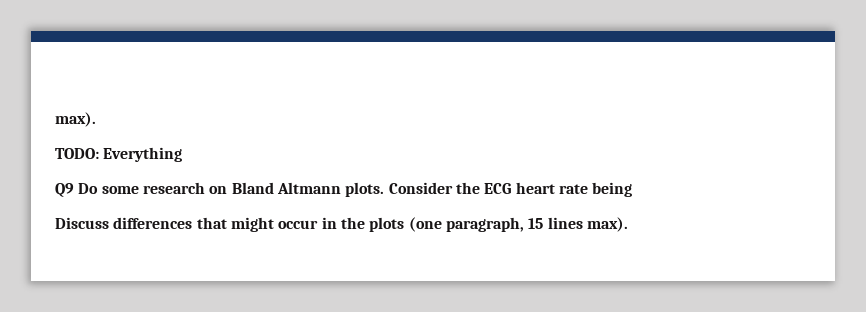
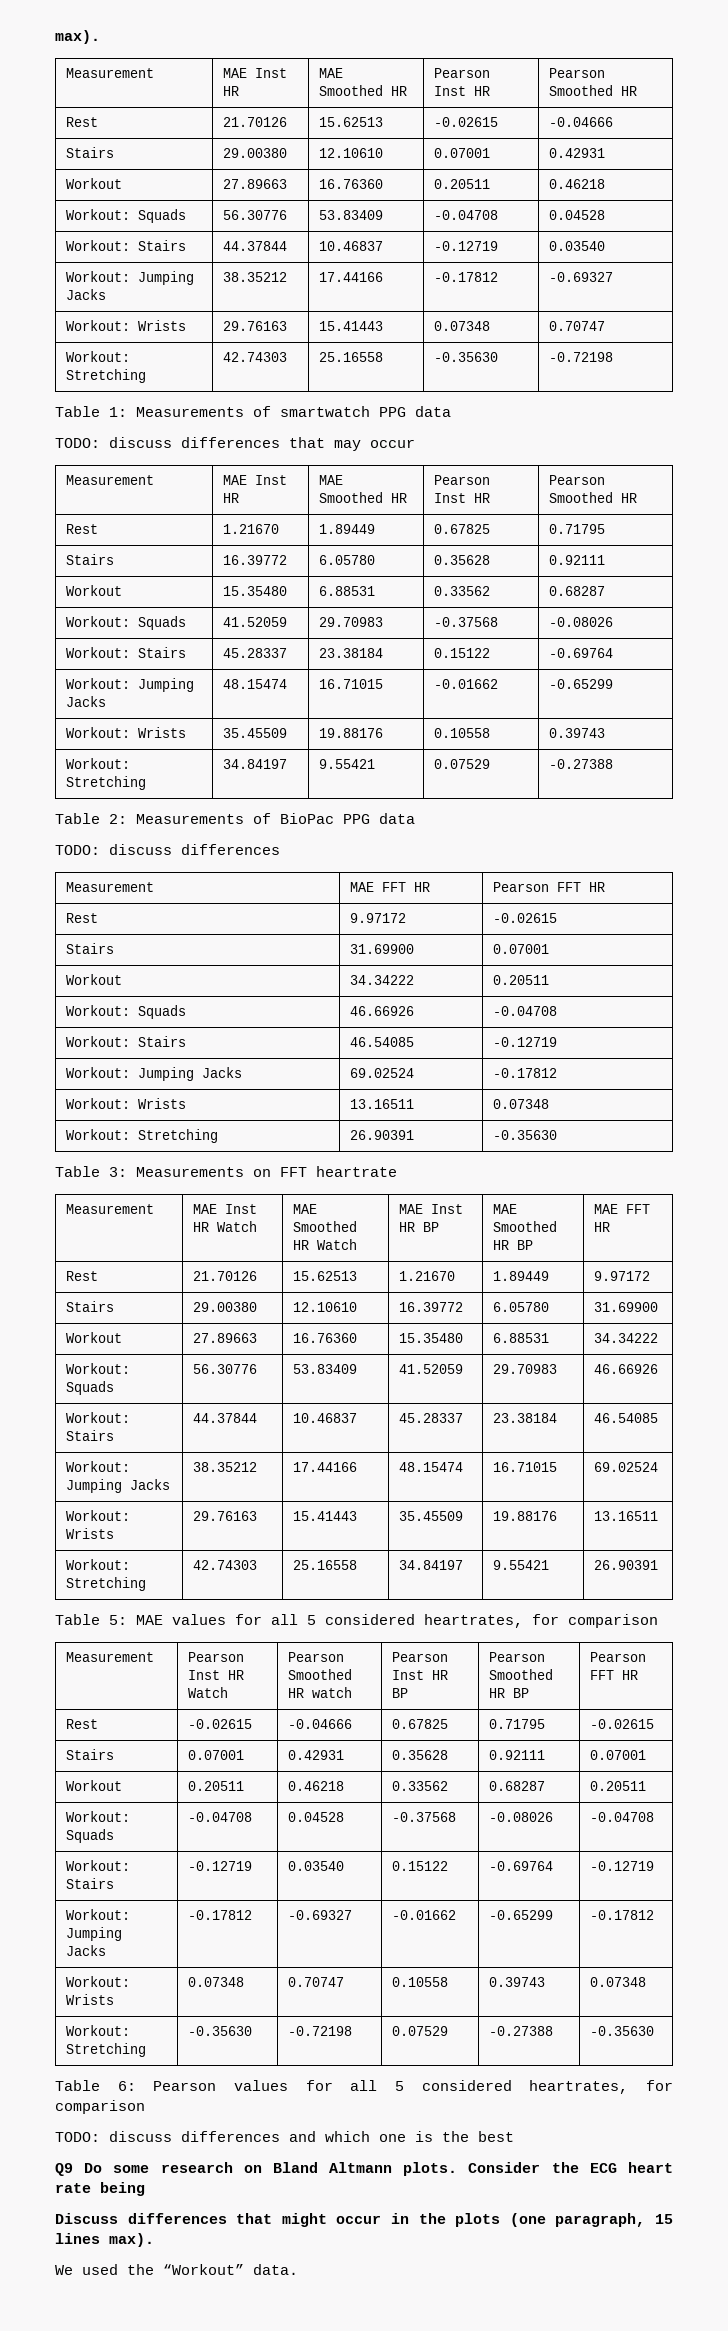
[55,112,96,127] [55,147,183,162] max). // TODO: Everything -> [55,30,100,44] [65,68,154,78] [222,68,287,78] [222,86,239,96] [318,68,343,78] [318,85,407,96] [433,68,490,78] [433,86,490,96] [548,68,605,78] [548,85,637,96] [65,117,98,127] [222,117,287,127] [318,117,383,127] [433,117,498,127] [548,117,613,127] [65,147,114,158] [222,148,287,158] [318,148,383,158] [433,148,490,158] [548,148,605,158] [65,178,122,189] [222,179,287,189] [318,179,383,189] [433,179,490,189] [548,179,605,189] [65,209,186,223] [222,210,287,220] [318,210,383,220] [433,210,498,220] [548,210,605,220] [65,240,186,251] [222,241,287,251] [318,241,383,251] [433,241,498,251] [548,241,605,251] [65,271,194,285] [65,289,106,300] [222,272,287,282] [318,272,383,282] [433,272,498,282] [548,272,613,282] [65,320,186,331] [222,321,287,331] [318,321,383,331] [433,321,490,331] [548,321,605,331] [65,351,130,362] [65,369,146,383] [222,352,287,362] [318,352,383,362] [433,352,498,362] [548,352,613,362] [55,406,451,417] [55,437,415,451] [65,475,154,485] [222,475,287,485] [222,493,239,503] [318,475,343,485] [318,492,407,503] [433,475,490,485] [433,493,490,503] [548,475,605,485] [548,492,637,503] [65,524,98,534] [222,524,279,534] [318,524,375,534] [433,524,490,534] [548,524,605,534] [65,554,114,565] [222,555,287,565] [318,555,375,565] [433,555,490,565] [548,555,605,565] [65,585,122,596] [222,586,287,596] [318,586,375,596] [433,586,490,596] [548,586,605,596] [65,616,186,630] [222,617,287,627] [318,617,383,627] [433,617,498,627] [548,617,613,627] [65,647,186,658] [222,648,287,658] [318,648,383,658] [433,648,490,658] [548,648,613,658] [65,678,194,692] [65,696,106,707] [222,679,287,689] [318,679,383,689] [433,679,498,689] [548,679,613,689] [65,727,186,738] [222,728,287,738] [318,728,383,738] [433,728,490,738] [548,728,605,738] [65,758,130,769] [65,776,146,790] [222,759,287,769] [318,759,375,769] [433,759,490,769] [548,759,613,769] [55,813,415,824] [55,844,280,855] [65,882,154,892] [349,882,430,892] [492,882,605,892] [65,913,98,923] [349,913,406,923] [492,913,557,923] [65,943,114,954] [349,944,414,954] [492,944,549,954] [65,974,122,985] [349,975,414,985] [492,975,549,985] [65,1005,186,1019] [349,1006,414,1016] [492,1006,557,1016] [65,1036,186,1047] [349,1037,414,1047] [492,1037,557,1047] [65,1067,242,1081] [349,1068,414,1078] [492,1068,557,1078] [65,1098,186,1109] [349,1099,414,1109] [492,1099,549,1109] [65,1129,218,1143] [349,1130,414,1140] [492,1130,557,1140] [55,1166,397,1177] [65,1204,154,1214] [192,1204,257,1214] [192,1221,257,1232] [292,1204,317,1214] [292,1221,357,1232] [292,1239,357,1250] [398,1204,463,1214] [398,1222,439,1232] [492,1204,517,1214] [492,1221,557,1232] [492,1240,533,1250] [593,1204,650,1214] [593,1222,610,1232] [65,1271,98,1281] [192,1271,257,1281] [292,1271,357,1281] [398,1271,455,1281] [492,1271,549,1281] [593,1271,650,1281] [65,1301,114,1312] [192,1302,257,1312] [292,1302,357,1312] [398,1302,463,1312] [492,1302,549,1312] [593,1302,658,1312] [65,1332,122,1343] [192,1333,257,1343] [292,1333,357,1343] [398,1333,463,1343] [492,1333,549,1343] [593,1333,658,1343] [65,1363,130,1374] [65,1381,114,1395] [192,1364,257,1374] [292,1364,357,1374] [398,1364,463,1374] [492,1364,557,1374] [593,1364,658,1374] [65,1412,130,1423] [65,1430,114,1441] [192,1413,257,1423] [292,1413,357,1423] [398,1413,463,1423] [492,1413,557,1423] [593,1413,658,1423] [65,1461,130,1472] [65,1479,170,1493] [192,1462,257,1472] [292,1462,357,1472] [398,1462,463,1472] [492,1462,557,1472] [593,1462,658,1472] [65,1510,130,1521] [65,1528,114,1539] [192,1511,257,1521] [292,1511,357,1521] [398,1511,463,1521] [492,1511,557,1521] [593,1511,658,1521] [65,1559,130,1570] [65,1577,146,1591] [192,1560,257,1570] [292,1560,357,1570] [398,1560,463,1570] [492,1560,549,1570] [593,1560,658,1570] [55,1614,658,1628] [65,1652,154,1662] [187,1652,244,1662] [187,1670,244,1680] [187,1687,228,1698] [287,1652,344,1662] [287,1669,352,1680] [287,1687,352,1698] [391,1652,448,1662] [391,1670,448,1680] [391,1688,408,1698] [488,1652,545,1662] [488,1669,553,1680] [488,1688,529,1698] [589,1652,646,1662] [589,1670,638,1680] [65,1719,98,1729] [187,1719,252,1729] [287,1719,352,1729] [391,1719,448,1729] [488,1719,545,1729] [589,1719,654,1729] [65,1749,114,1760] [187,1750,244,1760] [287,1750,344,1760] [391,1750,448,1760] [488,1750,545,1760] [589,1750,646,1760] [65,1780,122,1791] [187,1781,244,1791] [287,1781,344,1791] [391,1781,448,1791] [488,1781,545,1791] [589,1781,646,1791] [65,1811,130,1822] [65,1829,114,1843] [187,1812,252,1822] [287,1812,344,1822] [391,1812,456,1822] [488,1812,553,1822] [589,1812,654,1822] [65,1860,130,1871] [65,1878,114,1889] [187,1861,252,1871] [287,1861,344,1871] [391,1861,448,1871] [488,1861,553,1871] [589,1861,654,1871] [65,1909,130,1920] [65,1927,122,1941] [65,1945,106,1956] [187,1910,252,1920] [287,1910,352,1920] [391,1910,456,1920] [488,1910,553,1920] [589,1910,654,1920] [65,1976,130,1987] [65,1994,114,2005] [187,1977,244,1987] [287,1977,344,1987] [391,1977,448,1987] [488,1977,545,1987] [589,1977,646,1987] [65,2025,130,2036] [65,2043,146,2057] [187,2026,252,2036] [287,2026,352,2036] [391,2026,448,2036] [488,2026,553,2036] [589,2026,654,2036] [55,2080,673,2094] [55,2100,145,2114] [55,2131,514,2142] max). // Measurement | MAE Inst HR | MAE Smoothed HR | Pearson Inst HR | Pearson Smoothed HR // Rest | 21.70126 | 15.62513 | -0.02615 | -0.04666 // Stairs | 29.00380 | 12.10610 | 0.07001 | 0.42931 // Workout | 27.89663 | 16.76360 | 0.20511 | 0.46218 // Workout: Squads | 56.30776 | 53.83409 | -0.04708 | 0.04528 // Workout: Stairs | 44.37844 | 10.46837 | -0.12719 | 0.03540 // Workout: Jumping Jacks | 38.35212 | 17.44166 | -0.17812 | -0.69327 // Workout: Wrists | 29.76163 | 15.41443 | 0.07348 | 0.70747 // Workout: Stretching | 42.74303 | 25.16558 | -0.35630 | -0.72198 // Table 1: Measurements of smartwatch PPG data // TODO: discuss differences that may occur // Measurement | MAE Inst HR | MAE Smoothed HR | Pearson Inst HR | Pearson Smoothed HR // Rest | 1.21670 | 1.89449 | 0.67825 | 0.71795 // Stairs | 16.39772 | 6.05780 | 0.35628 | 0.92111 // Workout | 15.35480 | 6.88531 | 0.33562 | 0.68287 // Workout: Squads | 41.52059 | 29.70983 | -0.37568 | -0.08026 // Workout: Stairs | 45.28337 | 23.38184 | 0.15122 | -0.69764 // Workout: Jumping Jacks | 48.15474 | 16.71015 | -0.01662 | -0.65299 // Workout: Wrists | 35.45509 | 19.88176 | 0.10558 | 0.39743 // Workout: Stretching | 34.84197 | 9.55421 | 0.07529 | -0.27388 // Table 2: Measurements of BioPac PPG data // TODO: discuss differences // Measurement | MAE FFT HR | Pearson FFT HR // Rest | 9.97172 | -0.02615 // Stairs | 31.69900 | 0.07001 // Workout | 34.34222 | 0.20511 // Workout: Squads | 46.66926 | -0.04708 // Workout: Stairs | 46.54085 | -0.12719 // Workout: Jumping Jacks | 69.02524 | -0.17812 // Workout: Wrists | 13.16511 | 0.07348 // Workout: Stretching | 26.90391 | -0.35630 // Table 3: Measurements on FFT heartrate // Measurement | MAE Inst HR Watch | MAE Smoothed HR Watch | MAE Inst HR BP | MAE Smoothed HR BP | MAE FFT HR // Rest | 21.70126 | 15.62513 | 1.21670 | 1.89449 | 9.97172 // Stairs | 29.00380 | 12.10610 | 16.39772 | 6.05780 | 31.69900 // Workout | 27.89663 | 16.76360 | 15.35480 | 6.88531 | 34.34222 // Workout: Squads | 56.30776 | 53.83409 | 41.52059 | 29.70983 | 46.66926 // Workout: Stairs | 44.37844 | 10.46837 | 45.28337 | 23.38184 | 46.54085 // Workout: Jumping Jacks | 38.35212 | 17.44166 | 48.15474 | 16.71015 | 69.02524 // Workout: Wrists | 29.76163 | 15.41443 | 35.45509 | 19.88176 | 13.16511 // Workout: Stretching | 42.74303 | 25.16558 | 34.84197 | 9.55421 | 26.90391 // Table 5: MAE values for all 5 considered heartrates, for comparison // Measurement | Pearson Inst HR Watch | Pearson Smoothed HR watch | Pearson Inst HR BP | Pearson Smoothed HR BP | Pearson FFT HR // Rest | -0.02615 | -0.04666 | 0.67825 | 0.71795 | -0.02615 // Stairs | 0.07001 | 0.42931 | 0.35628 | 0.92111 | 0.07001 // Workout | 0.20511 | 0.46218 | 0.33562 | 0.68287 | 0.20511 // Workout: Squads | -0.04708 | 0.04528 | -0.37568 | -0.08026 | -0.04708 // Workout: Stairs | -0.12719 | 0.03540 | 0.15122 | -0.69764 | -0.12719 // Workout: Jumping Jacks | -0.17812 | -0.69327 | -0.01662 | -0.65299 | -0.17812 // Workout: Wrists | 0.07348 | 0.70747 | 0.10558 | 0.39743 | 0.07348 // Workout: Stretching | -0.35630 | -0.72198 | 0.07529 | -0.27388 | -0.35630 // Table 6: Pearson values for all 5 considered heartrates, for comparison // TODO: discuss differences and which one is the best
(628, 224) none -> [55,2264,298,2275] // We used the “Workout” data.

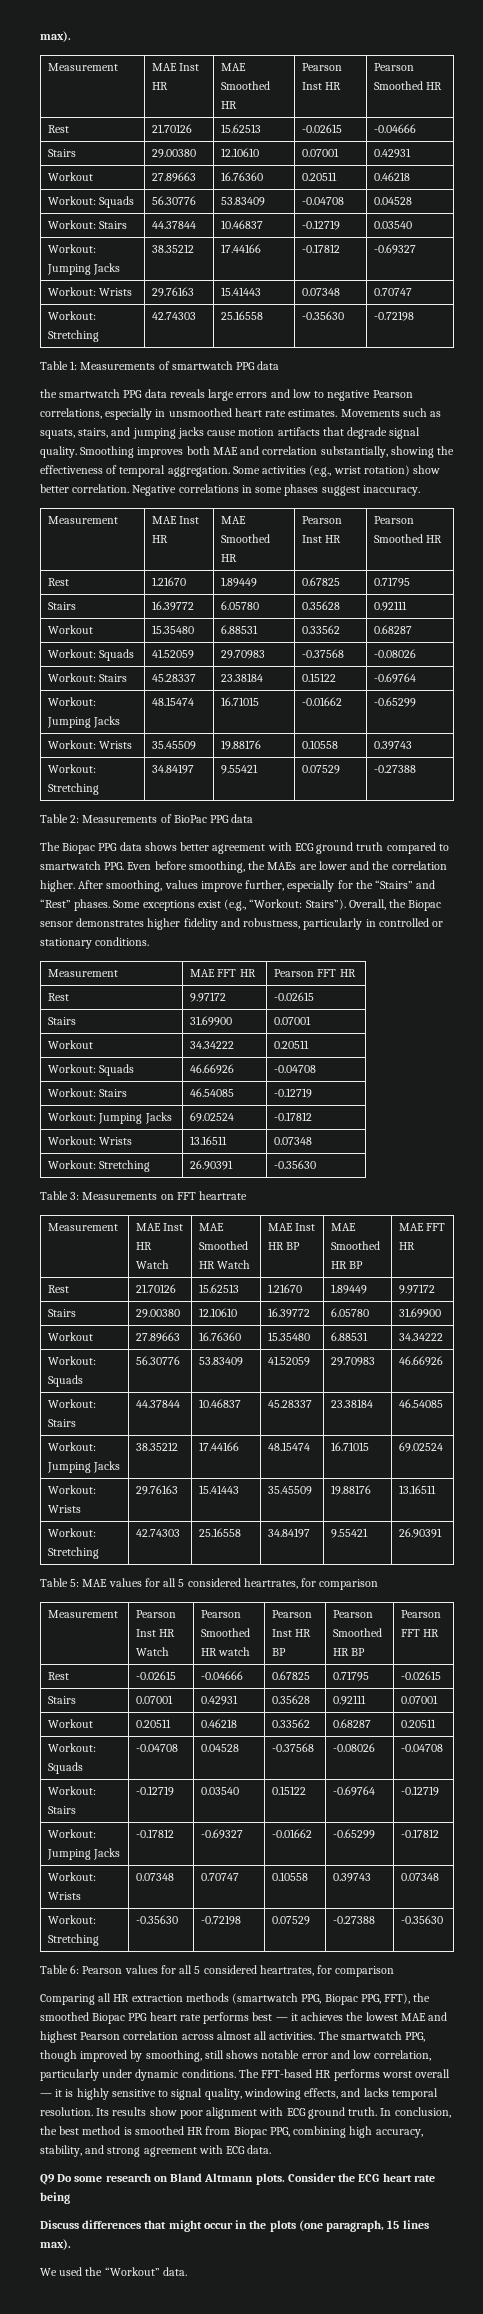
[55,437,415,451] TODO: discuss differences that may occur -> [40,389,413,401] [40,408,442,420] [40,427,421,439] [40,446,455,458] [40,465,441,477] [40,484,420,496] the smartwatch PPG data reveals large errors and low to negative Pearson correlations, especially in unsmoothed heart rate estimates. Movements such as squats, stairs, and jumping jacks cause motion artifacts that degrade signal quality. Smoothing improves both MAE and correlation substantially, showing the effectiveness of temporal aggregation. Some activities (e.g., wrist rotation) show better correlation. Negative correlations in some phases suggest inaccuracy.
[55,844,280,855] TODO: discuss differences -> [40,842,449,854] [40,861,447,873] [40,880,436,892] [40,899,442,911] [40,918,444,930] [40,937,150,949] The Biopac PPG data shows better agreement with ECG ground truth compared to smartwatch PPG. Even before smoothing, the MAEs are lower and the correlation higher. After smoothing, values improve further, especially for the “Stairs” and “Rest” phases. Some exceptions exist (e.g., “Workout: Stairs”). Overall, the Biopac sensor demonstrates higher fidelity and robustness, particularly in controlled or stationary conditions.
[55,2131,514,2142] TODO: discuss differences and which one is the best -> [40,1993,431,2005] [40,2012,448,2024] [40,2031,426,2043] [40,2050,432,2062] [40,2069,451,2081] [40,2088,438,2100] [40,2107,451,2119] [40,2126,423,2138] [40,2145,272,2157] Comparing all HR extraction methods (smartwatch PPG, Biopac PPG, FFT), the smoothed Biopac PPG heart rate performs best — it achieves the lowest MAE and highest Pearson correlation across almost all activities. The smartwatch PPG, though improved by smoothing, still shows notable error and low correlation, particularly under dynamic conditions. The FFT-based HR performs worst overall — it is highly sensitive to signal quality, windowing effects, and lacks temporal resolution. Its results show poor alignment with ECG ground truth. In conclusion, the best method is smoothed HR from Biopac PPG, combining high accuracy, stability, and strong agreement with ECG data.

